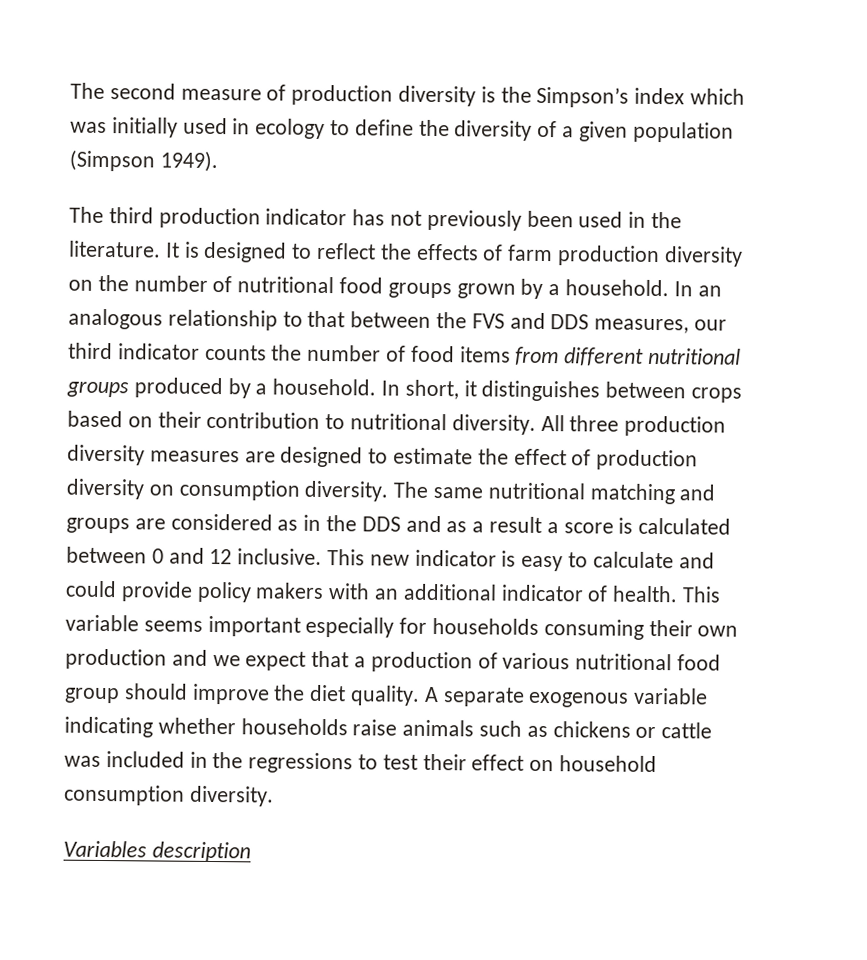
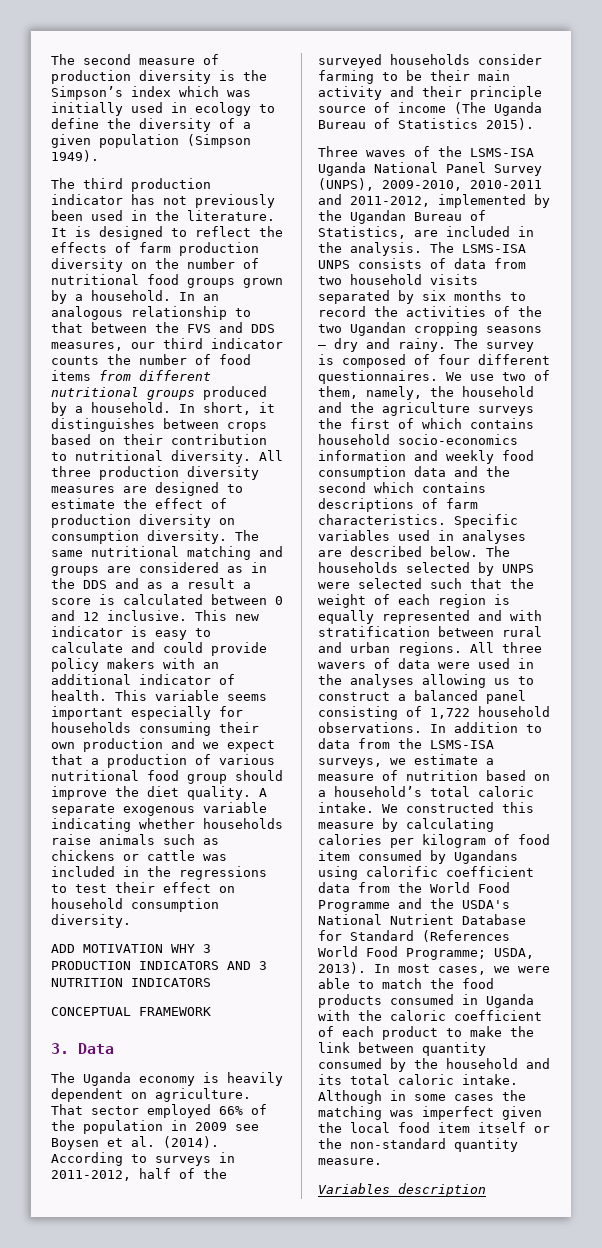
(274, 796) none -> [51,944,211,953] [51,961,267,970] [51,978,211,987] [51,1007,211,1016] [51,1043,114,1054] [51,1072,283,1086] [51,1088,251,1102] [51,1104,267,1118] [51,1120,259,1134] [51,1136,219,1150] [51,1152,235,1166] [51,1168,227,1181] [318,54,542,68] [318,70,510,84] [318,86,542,100] [318,102,542,116] [318,118,534,130] [318,146,534,157] [318,162,542,176] [318,178,542,191] [318,194,550,208] [318,210,486,224] [318,226,534,239] [318,242,526,256] [318,258,526,269] [318,274,478,285] [318,290,526,304] [318,306,542,317] [318,322,542,336] [318,338,534,352] [318,354,550,368] [318,370,550,384] [318,386,534,400] [318,402,534,416] [318,418,534,429] [318,434,518,445] [318,450,534,464] [318,466,510,480] [318,482,486,493] [318,498,478,512] [318,514,518,528] [318,530,526,544] [318,546,510,557] [318,562,534,576] [318,578,534,589] [318,594,510,608] [318,610,542,624] [318,626,542,637] [318,642,542,656] [318,658,534,669] [318,674,534,688] [318,690,526,704] [318,706,550,720] [318,722,542,733] [318,738,494,749] [318,754,494,768] [318,770,550,781] [318,786,534,797] [318,802,534,813] [318,818,494,832] [318,834,550,848] [318,850,518,864] [318,866,534,880] [318,882,510,893] [318,898,510,912] [318,914,526,925] [318,930,510,942] [318,946,534,960] [318,962,550,975] [318,978,494,989] [318,994,534,1008] [318,1010,542,1021] [318,1026,534,1040] [318,1042,486,1056] [318,1058,550,1072] [318,1074,518,1085] [318,1090,526,1104] [318,1106,542,1120] [318,1122,550,1133] [318,1138,518,1152] [318,1158,382,1165] // ADD MOTIVATION WHY 3 PRODUCTION INDICATORS AND 3 NUTRITION INDICATORS // CONCEPTUAL FRAMEWORK // 3. Data // The Uganda economy is heavily dependent on agriculture. That sector employed 66% of the population in 2009 see Boysen et al. (2014). According to surveys in 2011-2012, half of the surveyed households consider farming to be their main activity and their principle source of income (The Uganda Bureau of Statistics 2015). // Three waves of the LSMS-ISA Uganda National Panel Survey (UNPS), 2009-2010, 2010-2011 and 2011-2012, implemented by the Ugandan Bureau of Statistics, are included in the analysis. The LSMS-ISA UNPS consists of data from two household visits separated by six months to record the activities of the two Ugandan cropping seasons – dry and rainy. The survey is composed of four different questionnaires. We use two of them, namely, the household and the agriculture surveys the first of which contains household socio-economics information and weekly food consumption data and the second which contains descriptions of farm characteristics. Specific variables used in analyses are described below. The households selected by UNPS were selected such that the weight of each region is equally represented and with stratification between rural and urban regions. All three wavers of data were used in the analyses allowing us to construct a balanced panel consisting of 1,722 household observations. In addition to data from the LSMS-ISA surveys, we estimate a measure of nutrition based on a household’s total caloric intake. We constructed this measure by calculating calories per kilogram of food item consumed by Ugandans using calorific coefficient data from the World Food Programme and the USDA's National Nutrient Database for Standard (References World Food Programme; USDA, 2013). In most cases, we were able to match the food products consumed in Uganda with the caloric coefficient of each product to make the link between quantity consumed by the household and its total caloric intake. Although in some cases the matching was imperfect given the local food item itself or the non-standard quantity measure.

